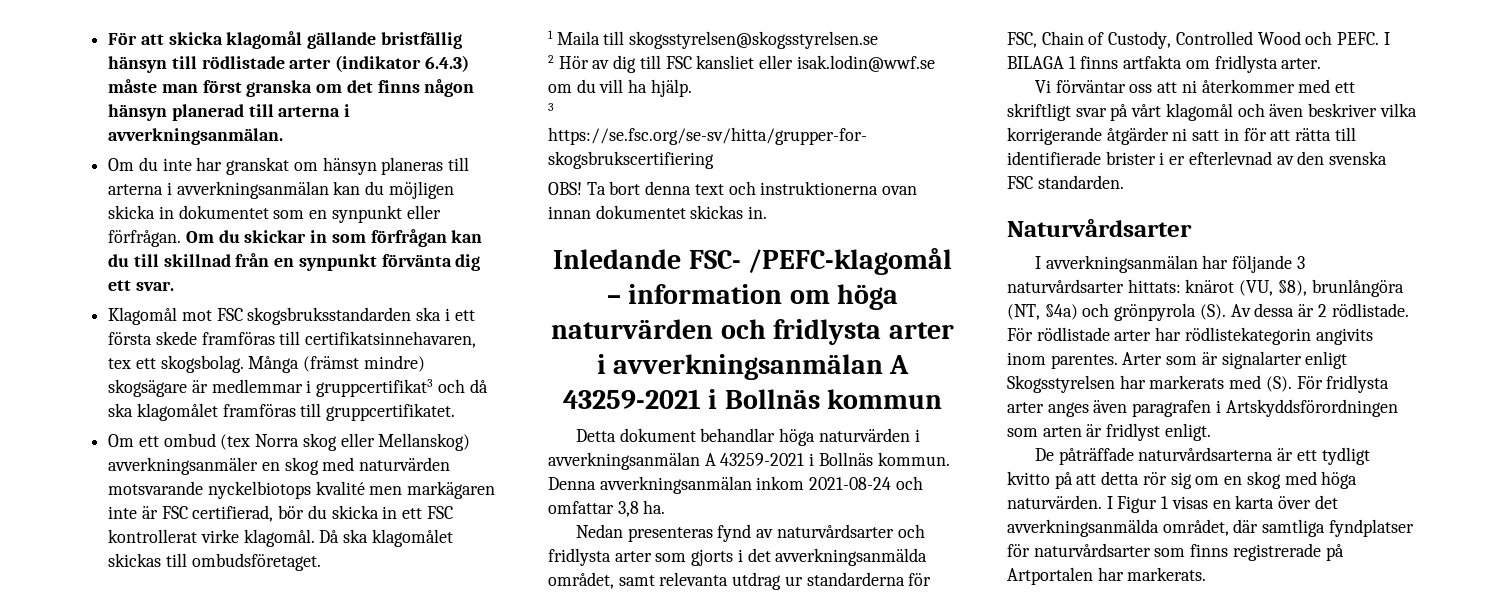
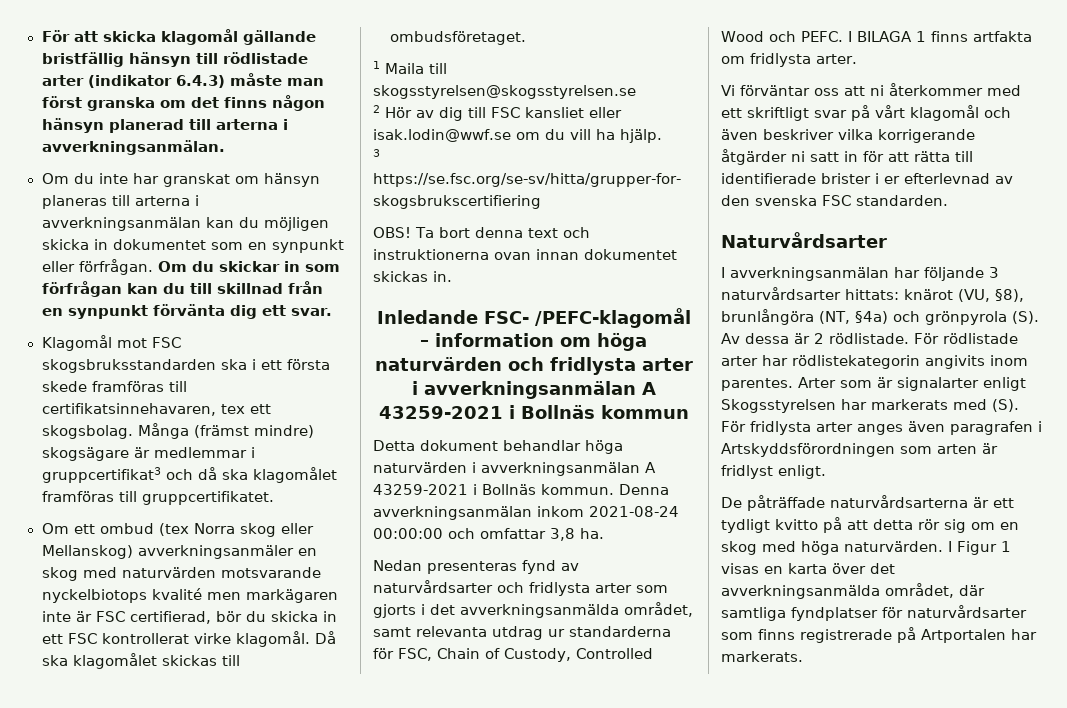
(892, 483) none -> [373,528,443,539] 00:00:00

